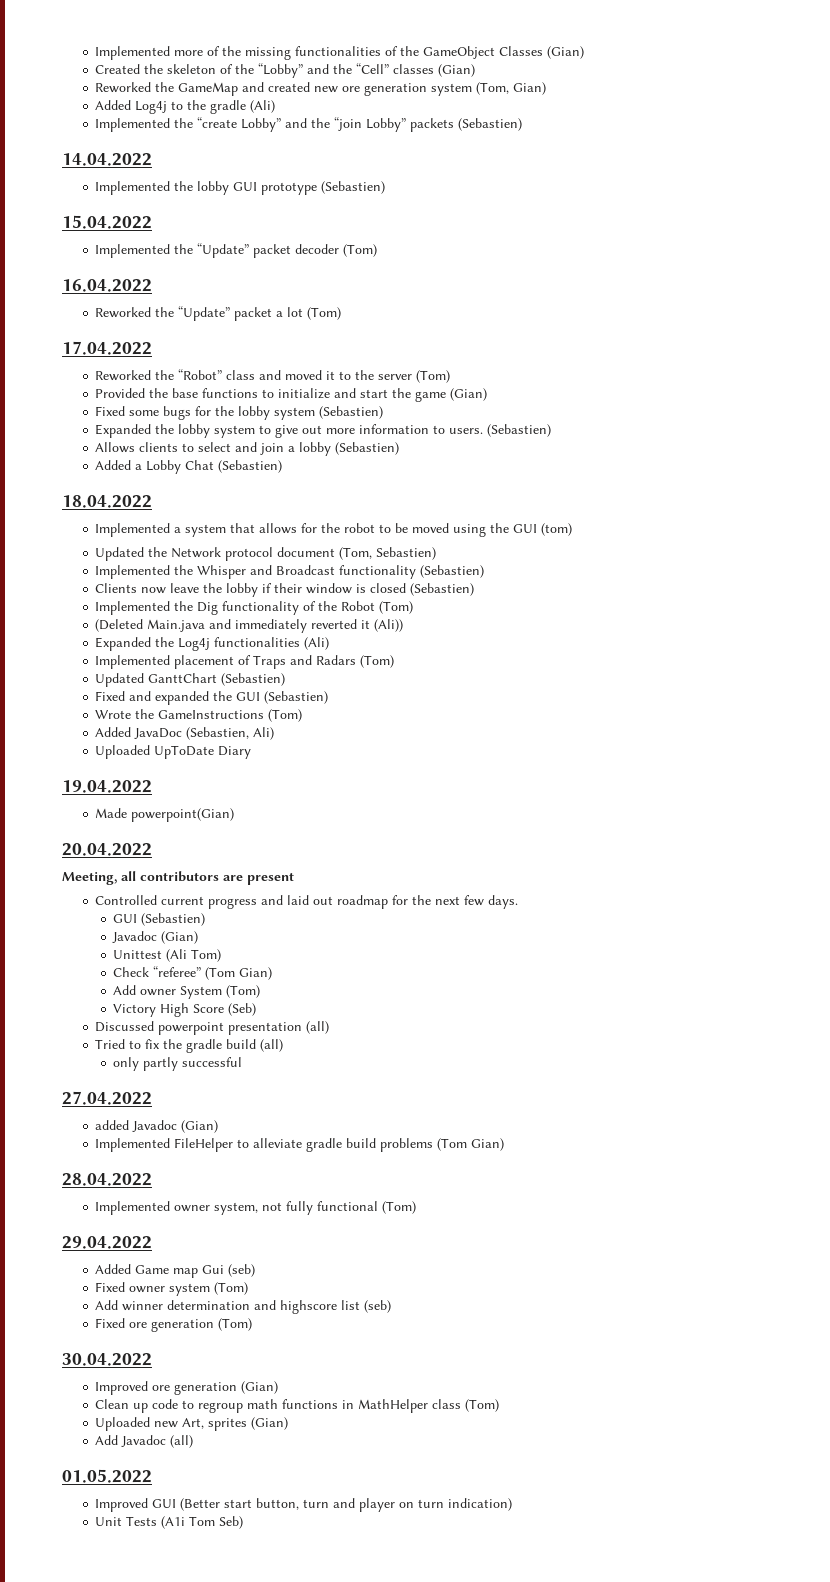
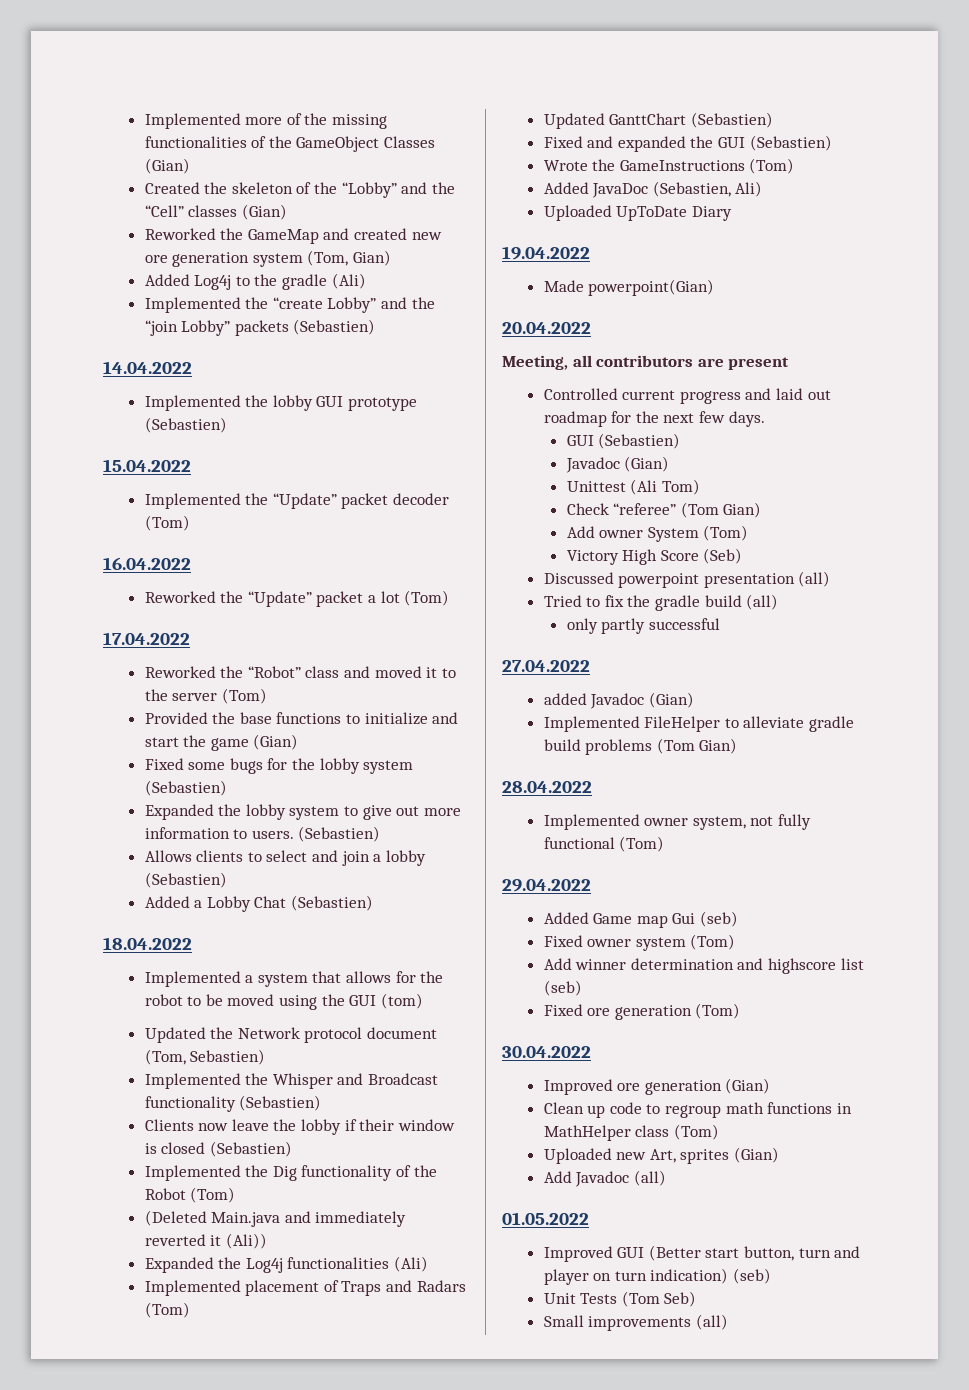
(513, 1504) none -> [732,1268,771,1284] (seb)
[161,1516,216,1529] (A1i Tom -> [621,1291,660,1307] (Tom
(244, 1522) none -> [543,1314,728,1331] // Small improvements (all)

